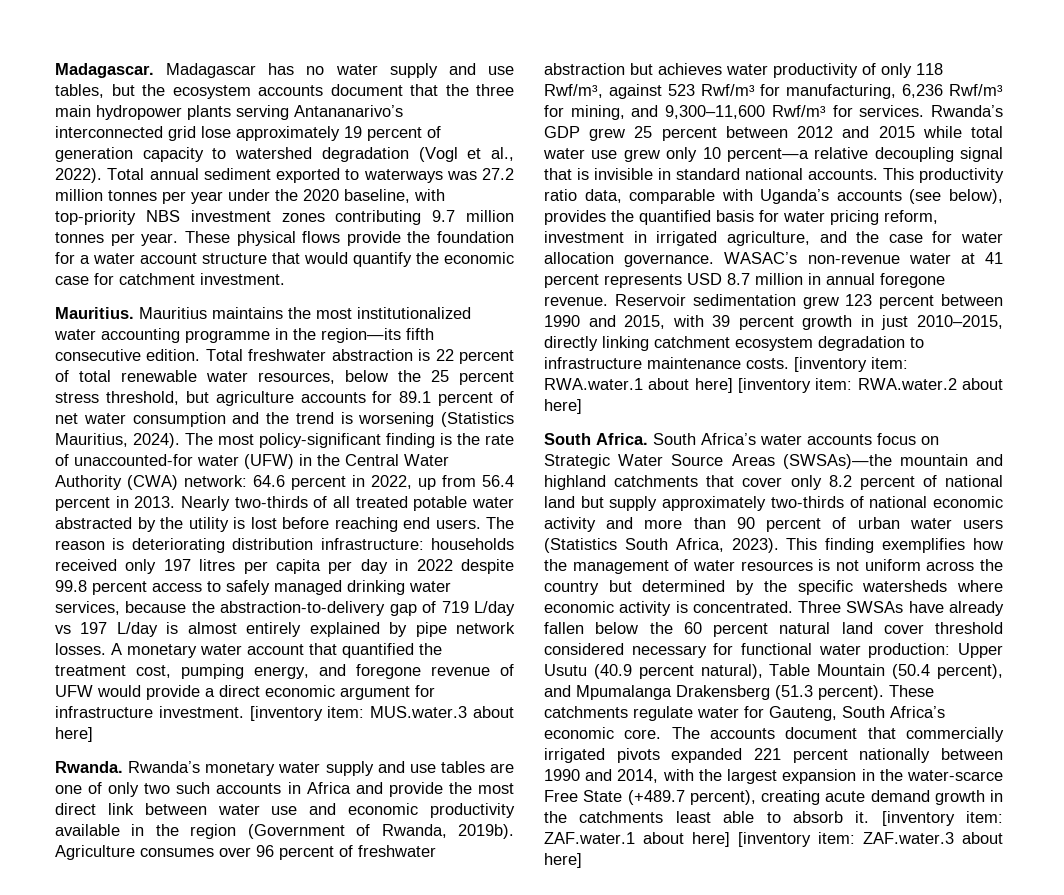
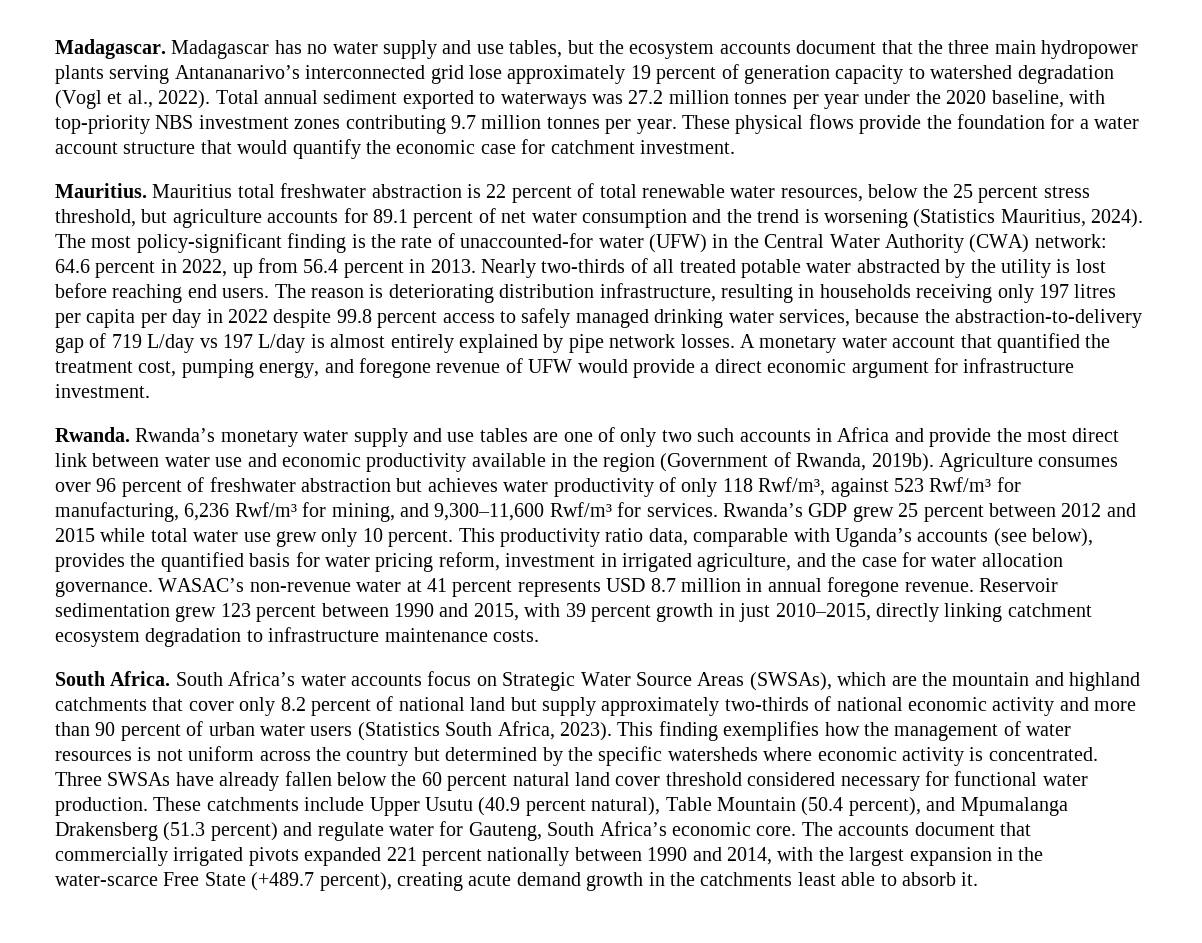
[212,307,471,319] [54,328,434,343] [55,349,243,361] maintains the most institutionalized water accounting programme in the region—its fifth consecutive edition. Total -> [237,184,275,198] total
[320,538,514,550] [55,559,117,571] infrastructure: households received -> [599,283,993,303] infrastructure, resulting in households receiving
[249,706,514,721] [55,727,93,742] [inventory item: MUS.water.3 about here] -> (150, 391) none
[726,147,1003,162] [544,168,878,180] percent—a relative decoupling signal that is invisible in standard national accounts. -> [388,530,454,547] percent.
[794,357,908,372] [544,378,1003,393] [544,399,582,414] [inventory item: RWA.water.1 about here] [inventory item: RWA.water.2 about here] -> (539, 636) none
[782,454,892,469] (SWSAs)—the -> [749,672,947,691] (SWSAs), which are the
[868,643,951,658] production: -> [55,797,365,816] production. These catchments include
[818,685,934,700] [544,706,628,718] percent). These catchments -> [210,822,313,841] percent) and
[881,811,1003,826] [544,832,1003,847] [544,853,582,868] [inventory item: ZAF.water.1 about here] [inventory item: ZAF.water.3 about here] -> (979, 879) none

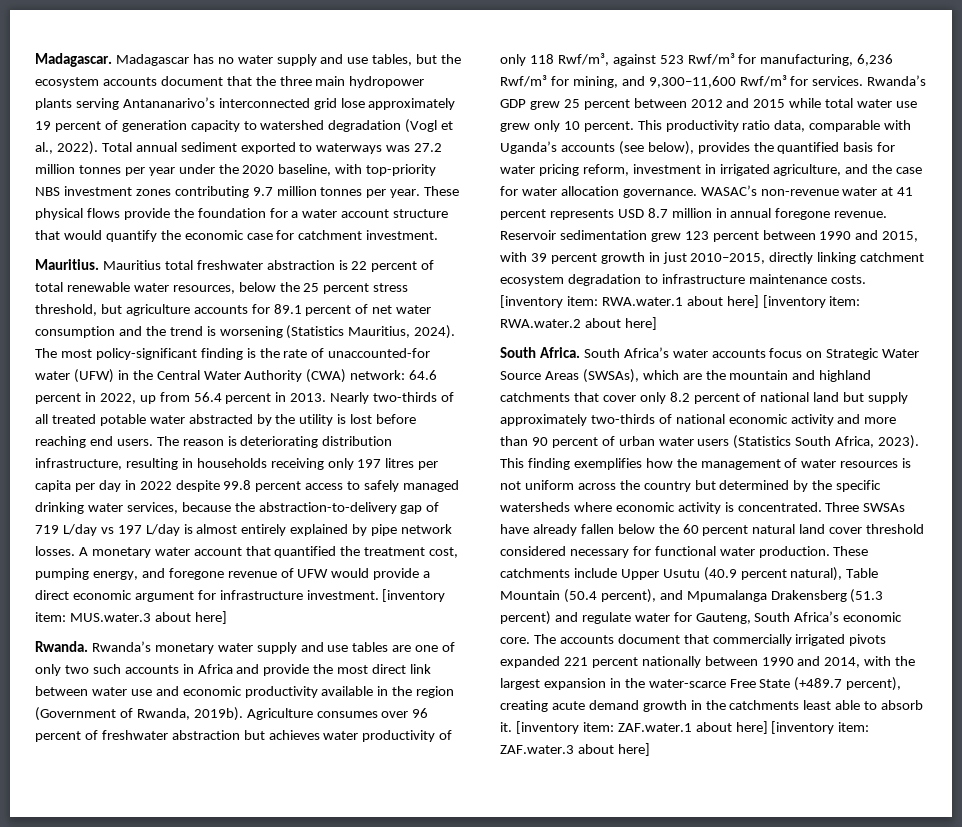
(150, 391) none -> [382,589,446,602] [35,611,227,624] [inventory item: MUS.water.3 about here]
(539, 636) none -> [500,295,861,308] [500,317,657,330] [inventory item: RWA.water.1 about here] [inventory item: RWA.water.2 about here]
(979, 879) none -> [515,721,870,734] [500,743,650,756] [inventory item: ZAF.water.1 about here] [inventory item: ZAF.water.3 about here]

